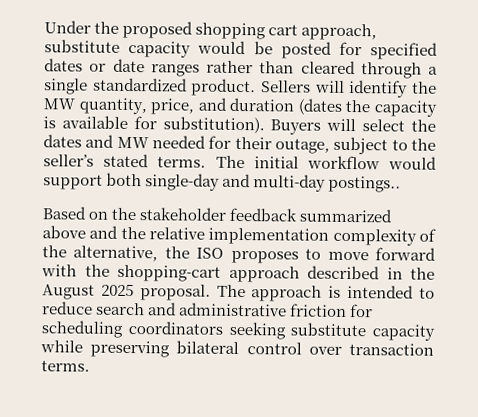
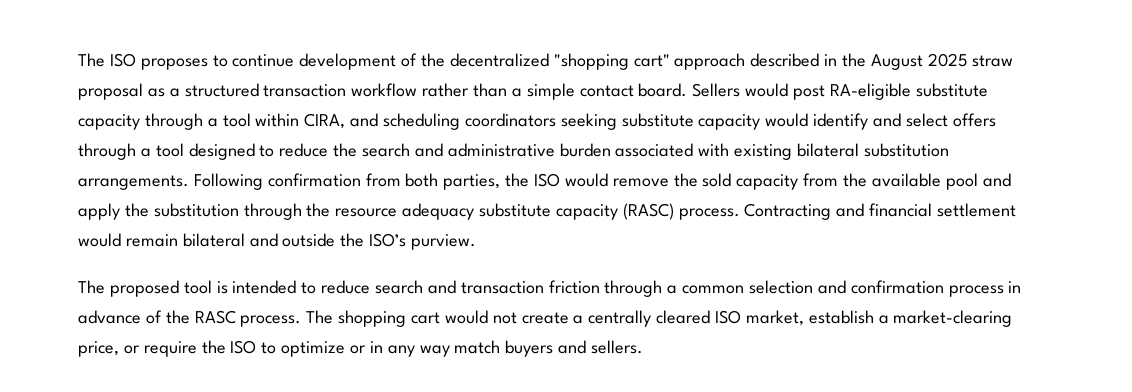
[44,20,378,41] [44,39,438,60] [44,58,438,79] [44,77,438,98] [43,97,437,117] [43,115,437,135] [43,134,436,155] [43,153,438,170] [43,172,402,193] [42,206,393,223] [42,225,436,246] [42,245,437,264] [41,264,221,282] Under the proposed shopping cart approach, substitute capacity would be posted for specified dates or date ranges rather than cleared through a single standardized product. Sellers will identify the MW quantity, price, and duration (dates the capacity is available for substitution). Buyers will select the dates and MW needed for their outage, subject to the seller’s stated terms. The initial workflow would support both single-day and multi-day postings.. // Based on the stakeholder feedback summarized above and the relative implementation complexity of the alternative, the ISO proposes to move forward with the shopping-cart -> [78,53,670,70] The ISO proposes to continue development of the decentralized "shopping cart"
[139,284,323,302] proposal. The approach -> [971,55,1013,67] [78,83,988,100] [78,113,996,130] [78,143,949,160] [78,173,1011,190] [78,203,1017,220] [78,233,477,250] [78,280,212,297] straw proposal as a structured transaction workflow rather than a simple contact board. Sellers would post RA-eligible substitute capacity through a tool within CIRA, and scheduling coordinators seeking substitute capacity would identify and select offers through a tool designed to reduce the search and administrative burden associated with existing bilateral substitution arrangements. Following confirmation from both parties, the ISO would remove the sold capacity from the available pool and apply the substitution through the resource adequacy substitute capacity (RASC) process. Contracting and financial settlement would remain bilateral and outside the ISO’s purview. // The proposed tool
[179,302,374,318] [41,320,435,341] [40,340,434,358] [41,360,90,372] administrative friction for scheduling coordinators seeking substitute capacity while preserving bilateral control over transaction terms. -> [460,280,1022,297] [78,310,1013,327] [78,340,644,357] transaction friction through a common selection and confirmation process in advance of the RASC process. The shopping cart would not create a centrally cleared ISO market, establish a market-clearing price, or require the ISO to optimize or in any way match buyers and sellers.

